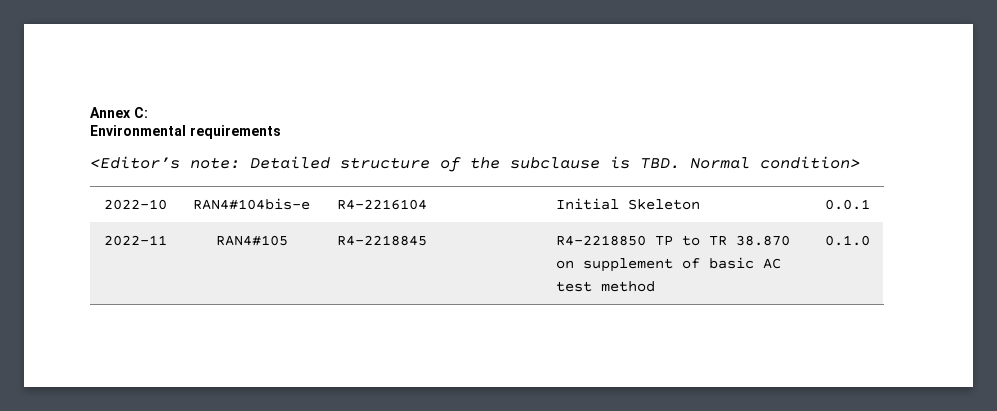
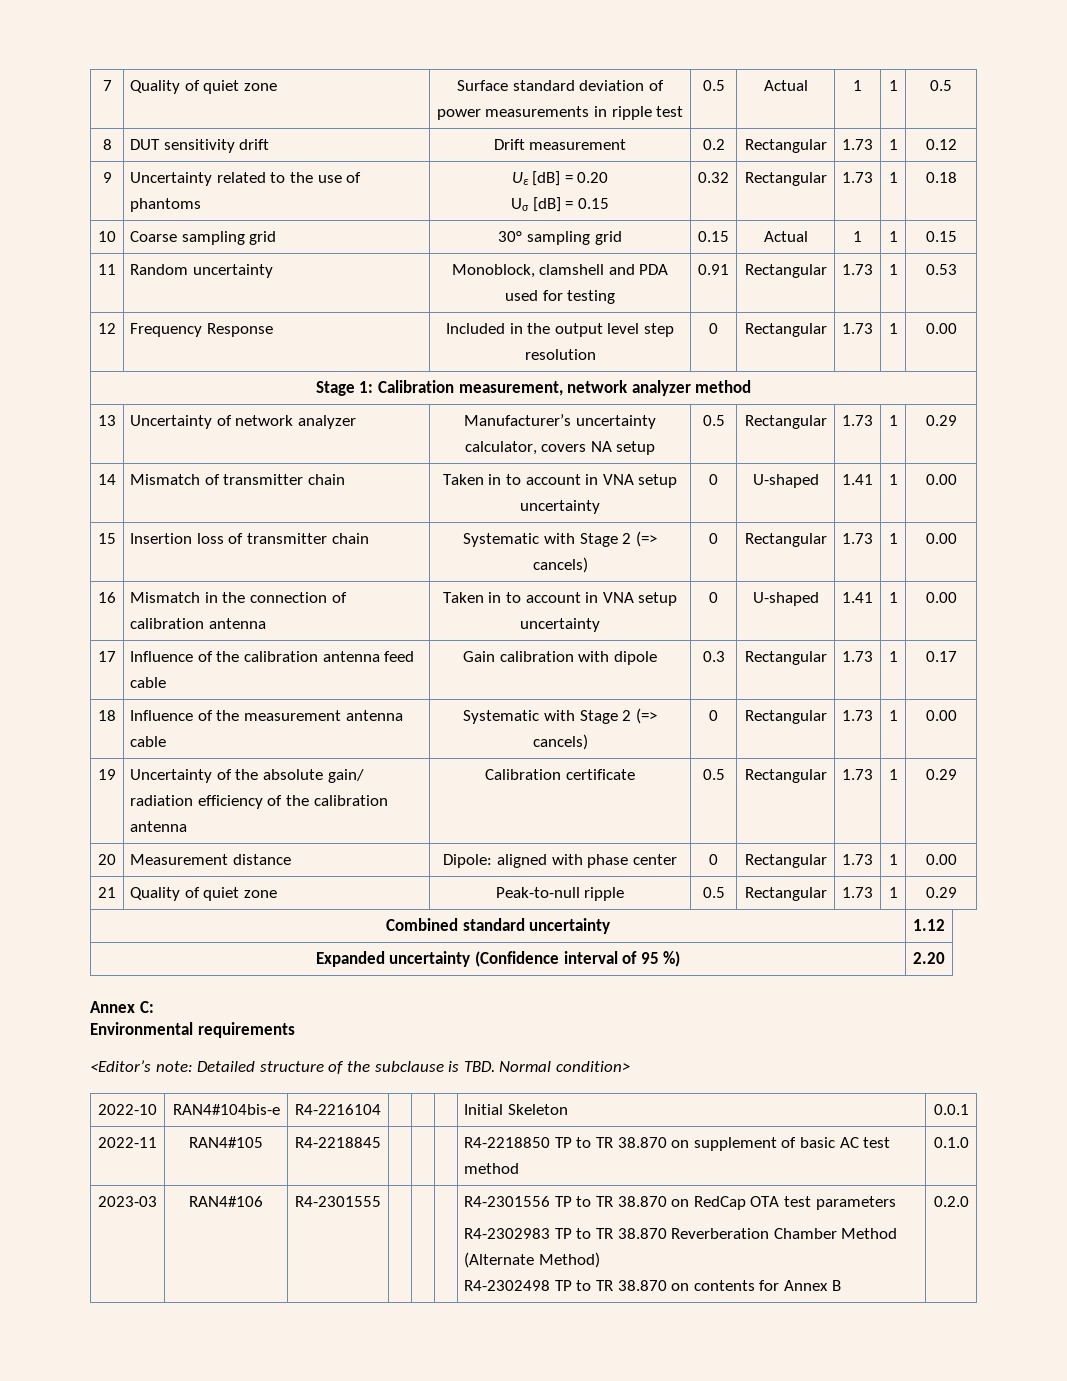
(90, 112) none -> [102,80,112,91] [130,80,278,94] [457,80,664,91] [436,106,684,120] [702,80,725,91] [763,80,808,91] [853,80,862,91] [888,80,898,91] [930,80,952,91] [102,139,112,150] [130,139,270,153] [493,139,627,150] [702,139,725,150] [744,139,827,153] [842,139,873,150] [888,139,898,150] [925,139,957,150] [102,172,112,183] [130,172,362,186] [130,198,202,212] [511,171,609,186] [511,197,609,212] [698,172,729,183] [744,172,827,186] [842,172,873,183] [888,172,898,183] [925,172,957,183] [98,231,116,242] [130,231,277,245] [498,231,622,245] [698,231,729,242] [763,231,808,242] [853,231,862,242] [888,231,898,242] [925,231,957,242] [98,264,116,275] [130,264,273,278] [451,264,669,278] [504,290,616,304] [698,264,729,275] [744,264,827,278] [842,264,873,275] [888,264,898,275] [925,264,957,275] [98,323,116,334] [130,323,273,337] [446,323,674,337] [524,349,596,360] [709,323,718,334] [744,323,827,337] [842,323,873,334] [888,323,898,334] [925,323,957,334] [315,380,752,396] [98,415,116,426] [130,415,357,429] [464,414,656,429] [464,441,656,455] [702,415,725,426] [744,415,827,429] [842,415,873,426] [888,415,898,426] [925,415,957,426] [98,474,116,485] [130,474,346,485] [442,474,678,488] [520,500,600,514] [709,474,718,485] [752,474,819,488] [842,474,873,485] [888,474,898,485] [925,474,957,485] [98,533,116,544] [130,533,369,544] [463,531,657,547] [532,557,588,573] [709,533,718,544] [744,533,827,547] [842,533,873,544] [888,533,898,544] [925,533,957,544] [98,592,116,603] [130,592,347,603] [130,618,266,629] [442,592,678,606] [520,618,600,632] [709,592,718,603] [752,592,819,606] [842,592,873,603] [888,592,898,603] [925,592,957,603] [98,651,116,662] [130,651,415,662] [130,677,167,688] [463,651,657,665] [702,651,725,662] [744,651,827,665] [842,651,873,662] [888,651,898,662] [925,651,957,662] [98,710,116,721] [130,710,403,721] [130,736,167,747] [463,708,657,724] [532,734,588,750] [709,710,718,721] [744,710,827,724] [842,710,873,721] [888,710,898,721] [925,710,957,721] [98,769,116,780] [130,769,364,783] [130,795,388,809] [130,821,188,832] [485,769,635,780] [702,769,725,780] [744,769,827,783] [842,769,873,780] [888,769,898,780] [925,769,957,780] [98,854,116,865] [130,854,291,865] [443,854,677,868] [709,854,718,865] [744,854,827,868] [842,854,873,865] [888,854,898,865] [925,854,957,865] [98,887,116,898] [130,887,278,901] [495,887,625,901] [702,887,725,898] [744,887,827,901] [842,887,873,898] [888,887,898,898] [925,887,957,898] [385,918,611,934] [913,919,945,931] [315,951,681,967] [913,952,945,964] 7 | Quality of quiet zone | Surface standard deviation of power measurements in ripple test | 0.5 | Actual | 1 | 1 | 0.5 // 8 | DUT sensitivity drift | Drift measurement | 0.2 | Rectangular | 1.73 | 1 | 0.12 // 9 | Uncertainty related to the use of phantoms | Uε [dB] = 0.20 // Uσ [dB] = 0.15 | 0.32 | Rectangular | 1.73 | 1 | 0.18 // 10 | Coarse sampling grid | 30° sampling grid | 0.15 | Actual | 1 | 1 | 0.15 // 11 | Random uncertainty | Monoblock, clamshell and PDA used for testing | 0.91 | Rectangular | 1.73 | 1 | 0.53 // 12 | Frequency Response | Included in the output level step resolution | 0 | Rectangular | 1.73 | 1 | 0.00 // Stage 1: Calibration measurement, network analyzer method // 13 | Uncertainty of network analyzer | Manufacturer’s uncertainty calculator, covers NA setup | 0.5 | Rectangular | 1.73 | 1 | 0.29 // 14 | Mismatch of transmitter chain | Taken in to account in VNA setup uncertainty | 0 | U-shaped | 1.41 | 1 | 0.00 // 15 | Insertion loss of transmitter chain | Systematic with Stage 2 (=> cancels) | 0 | Rectangular | 1.73 | 1 | 0.00 // 16 | Mismatch in the connection of calibration antenna | Taken in to account in VNA setup uncertainty | 0 | U-shaped | 1.41 | 1 | 0.00 // 17 | Influence of the calibration antenna feed cable | Gain calibration with dipole | 0.3 | Rectangular | 1.73 | 1 | 0.17 // 18 | Influence of the measurement antenna cable | Systematic with Stage 2 (=> cancels) | 0 | Rectangular | 1.73 | 1 | 0.00 // 19 | Uncertainty of the absolute gain/ radiation efficiency of the calibration antenna | Calibration certificate | 0.5 | Rectangular | 1.73 | 1 | 0.29 // 20 | Measurement distance | Dipole: aligned with phase center | 0 | Rectangular | 1.73 | 1 | 0.00 // 21 | Quality of quiet zone | Peak-to-null ripple | 0.5 | Rectangular | 1.73 | 1 | 0.29 // Combined standard uncertainty | 1.12 // Expanded uncertainty (Confidence interval of 95 %) | 2.20 //
(870, 240) none -> [98,1196,157,1207] [189,1196,263,1207] [295,1196,381,1207] [464,1196,896,1210] [464,1228,898,1239] [464,1252,600,1268] [464,1280,841,1291] [933,1196,969,1207] // 2023-03 | RAN4#106 | R4-2301555 | | | | R4-2301556 TP to TR 38.870 on RedCap OTA test parameters // R4-2302983 TP to TR 38.870 Reverberation Chamber Method (Alternate Method) // R4-2302498 TP to TR 38.870 on contents for Annex B | 0.2.0

